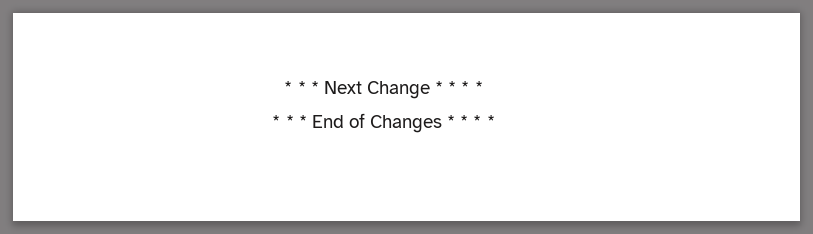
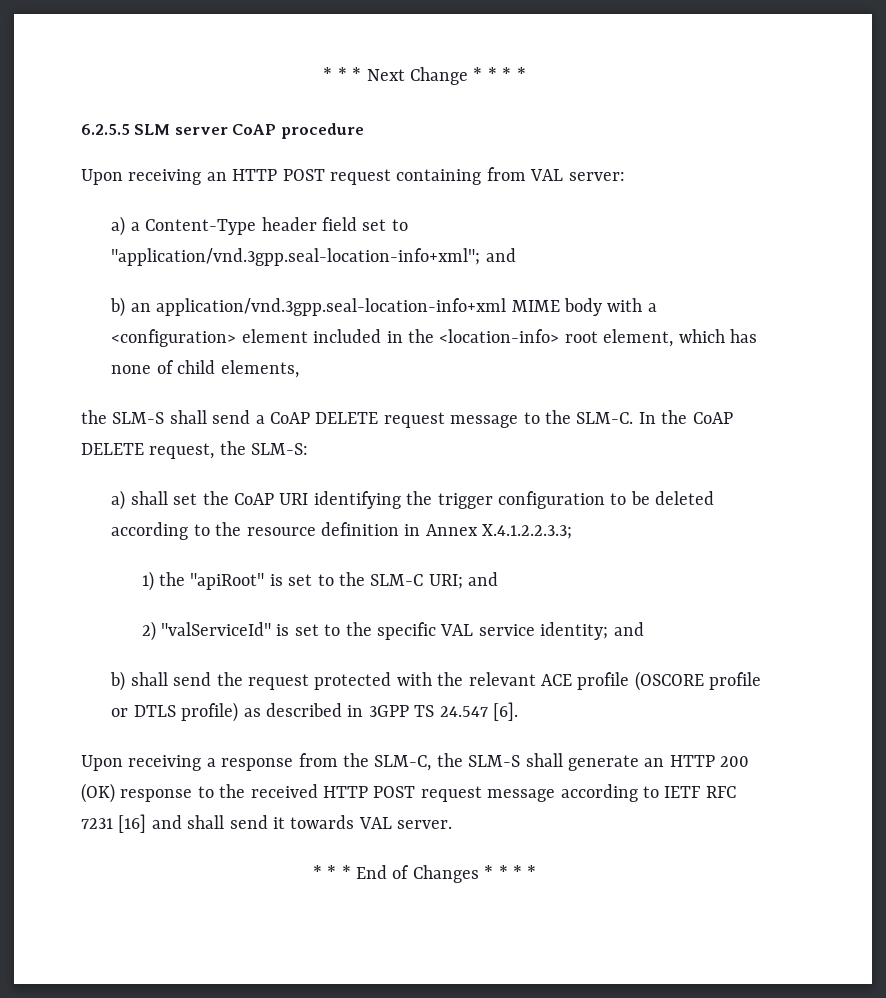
(483, 87) none -> [81,123,364,139] [81,167,625,185] [111,216,408,236] [111,248,516,266] [110,297,657,317] [111,329,757,347] [111,360,299,378] [81,410,733,428] [81,441,309,459] [111,490,715,510] [111,522,573,540] [141,571,499,591] [141,621,644,641] [110,671,762,691] [111,702,518,722] [81,753,750,771] [81,783,736,803] [81,814,453,833] // 6.2.5.5 SLM server CoAP procedure // Upon receiving an HTTP POST request containing from VAL server: // a) a Content-Type header field set to "application/vnd.3gpp.seal-location-info+xml"; and // b) an application/vnd.3gpp.seal-location-info+xml MIME body with a <configuration> element included in the <location-info> root element, which has none of child elements, // the SLM-S shall send a CoAP DELETE request message to the SLM-C. In the CoAP DELETE request, the SLM-S: // a) shall set the CoAP URI identifying the trigger configuration to be deleted according to the resource definition in Annex X.4.1.2.2.3.3; // 1) the "apiRoot" is set to the SLM-C URI; and // 2) "valServiceId" is set to the specific VAL service identity; and // b) shall send the request protected with the relevant ACE profile (OSCORE profile or DTLS profile) as described in 3GPP TS 24.547 [6]. // Upon receiving a response from the SLM-C, the SLM-S shall generate an HTTP 200 (OK) response to the received HTTP POST request message according to IETF RFC 7231 [16] and shall send it towards VAL server.

